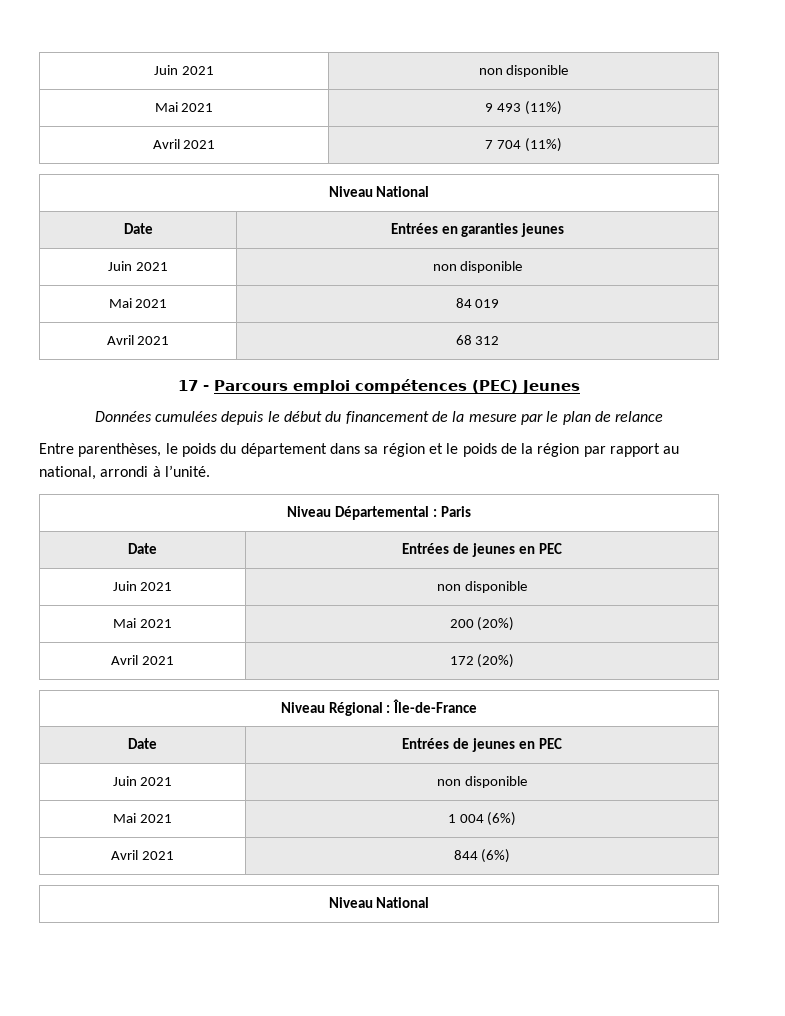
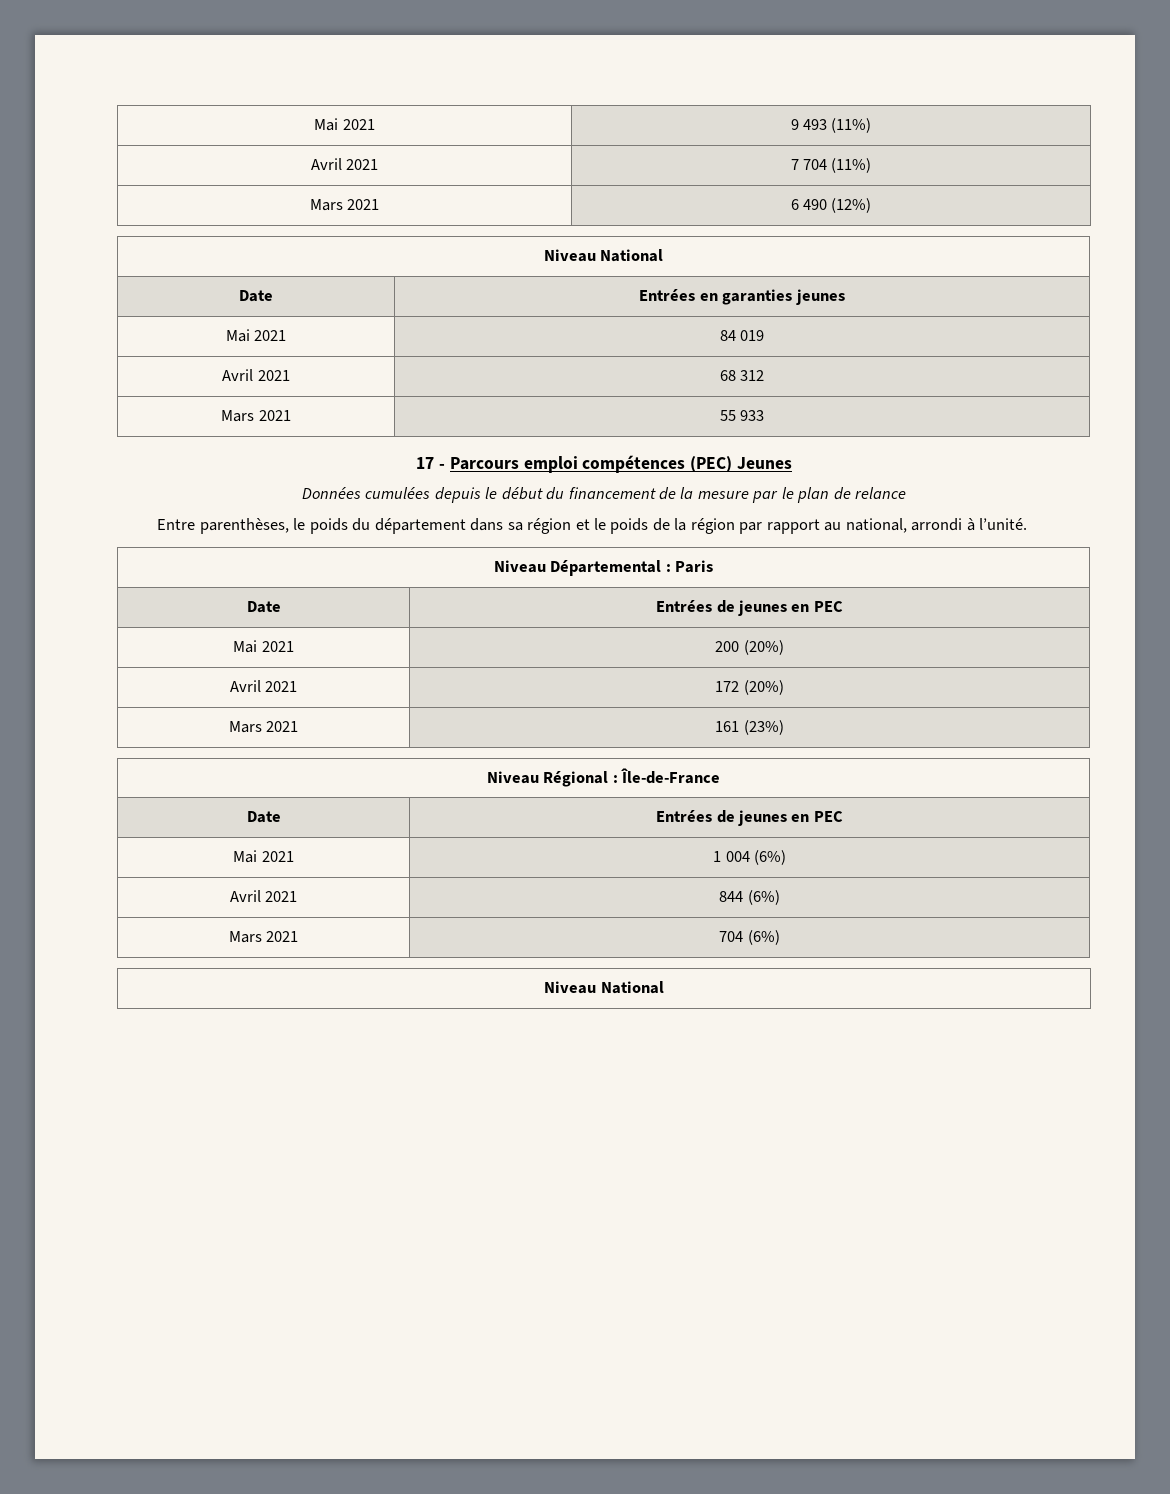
[154,65,214,75] [478,65,569,77] Juin 2021 | non disponible // -> (314, 124) none
(562, 145) none -> [309,199,380,211] [790,198,872,213] // Mars 2021 | 6 490 (12%)
[108,261,168,271] [432,261,523,273] // Juin 2021 | non disponible -> (845, 297) none
(500, 340) none -> [221,410,291,422] [719,410,765,421] // Mars 2021 | 55 933
[112,581,173,591] [437,581,527,593] // Juin 2021 | non disponible -> (843, 606) none
(515, 661) none -> [228,721,299,733] [715,720,784,735] // Mars 2021 | 161 (23%)
[112,776,173,786] [437,776,527,788] // Juin 2021 | non disponible -> (843, 816) none
(511, 856) none -> [228,931,299,943] [719,930,780,945] // Mars 2021 | 704 (6%)

